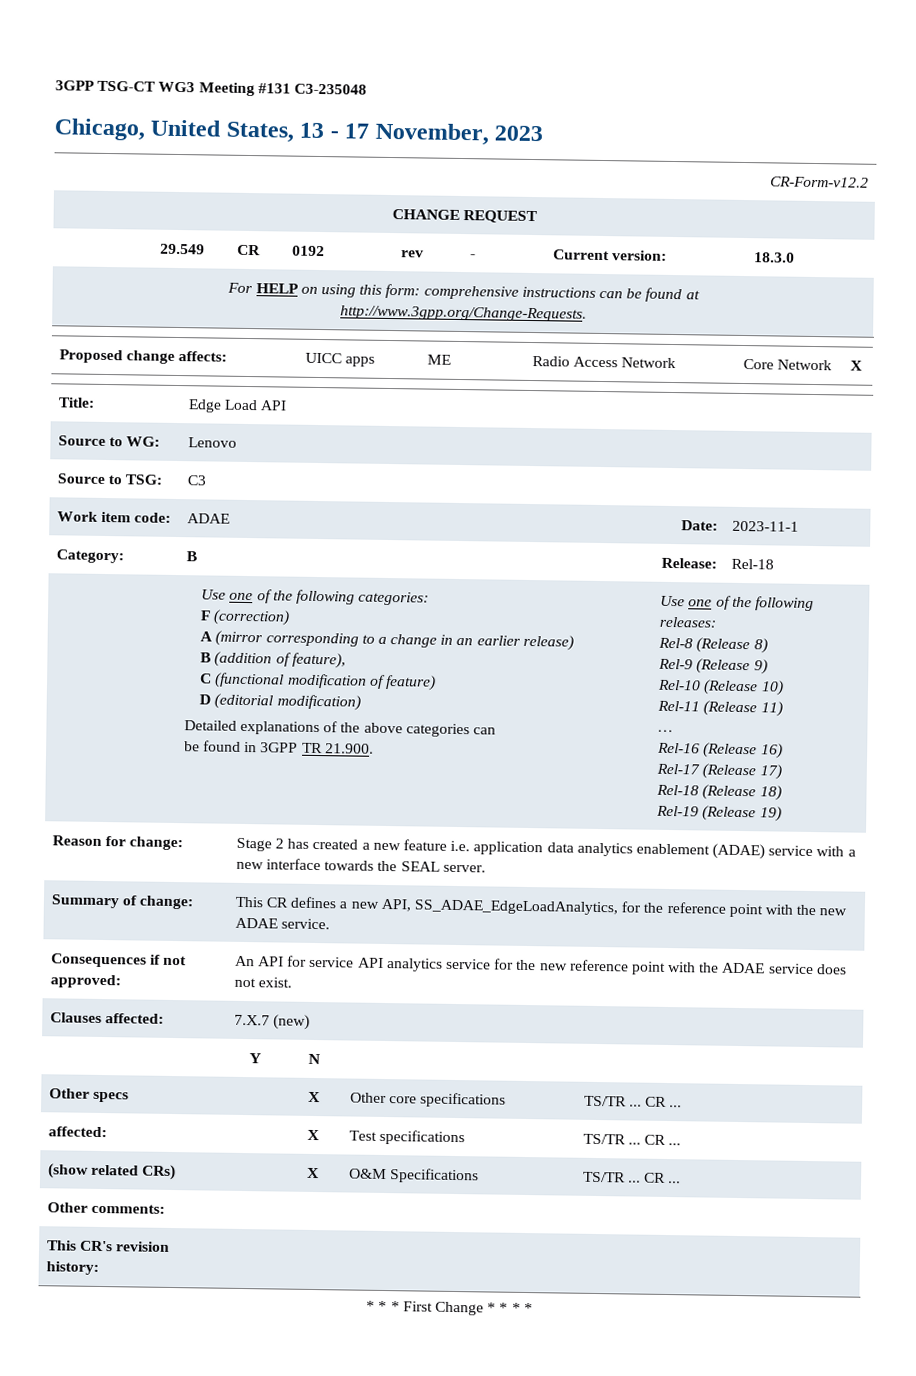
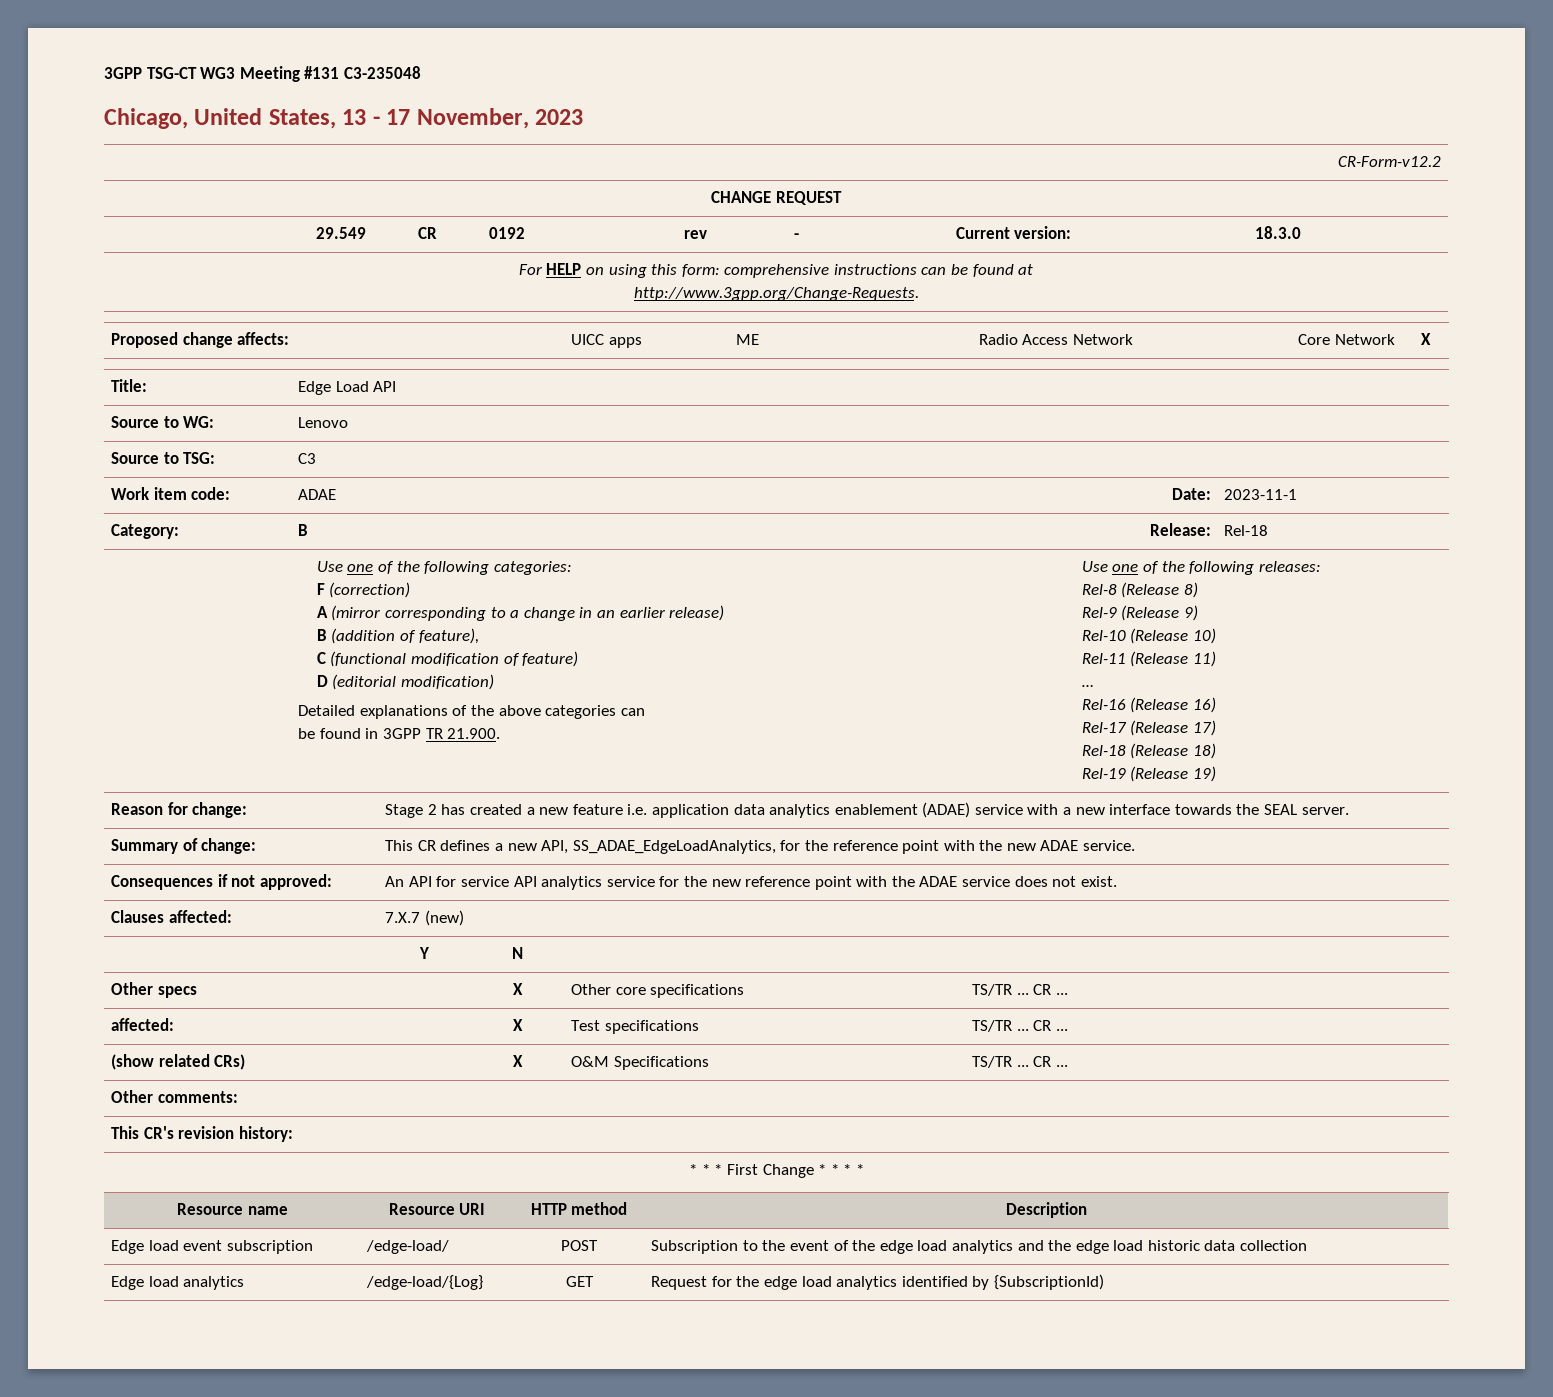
(533, 1308) none -> [177,1203,288,1215] [388,1203,486,1215] [530,1202,628,1215] [1006,1202,1087,1218] [111,1240,313,1254] [366,1240,450,1254] [561,1240,598,1251] [651,1240,1308,1254] [111,1276,245,1290] [366,1275,484,1290] [565,1276,594,1287] [651,1274,1104,1290] // Resource name | Resource URI | HTTP method | Description // Edge load event subscription | /edge-load/ | POST | Subscription to the event of the edge load analytics and the edge load historic data collection // Edge load analytics | /edge-load/{Log} | GET | Request for the edge load analytics identified by {SubscriptionId)

